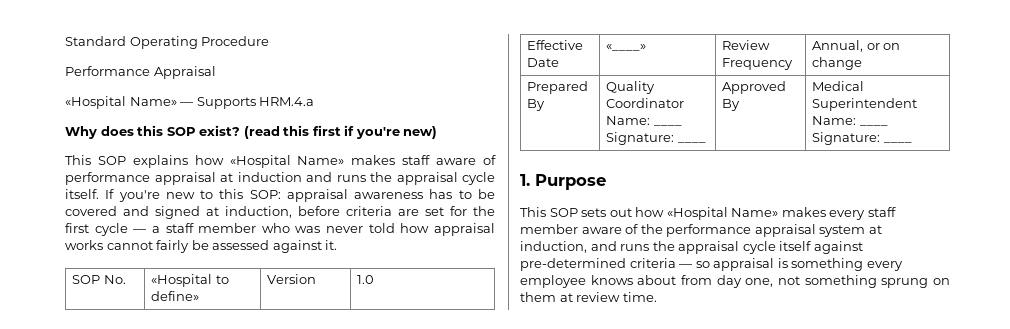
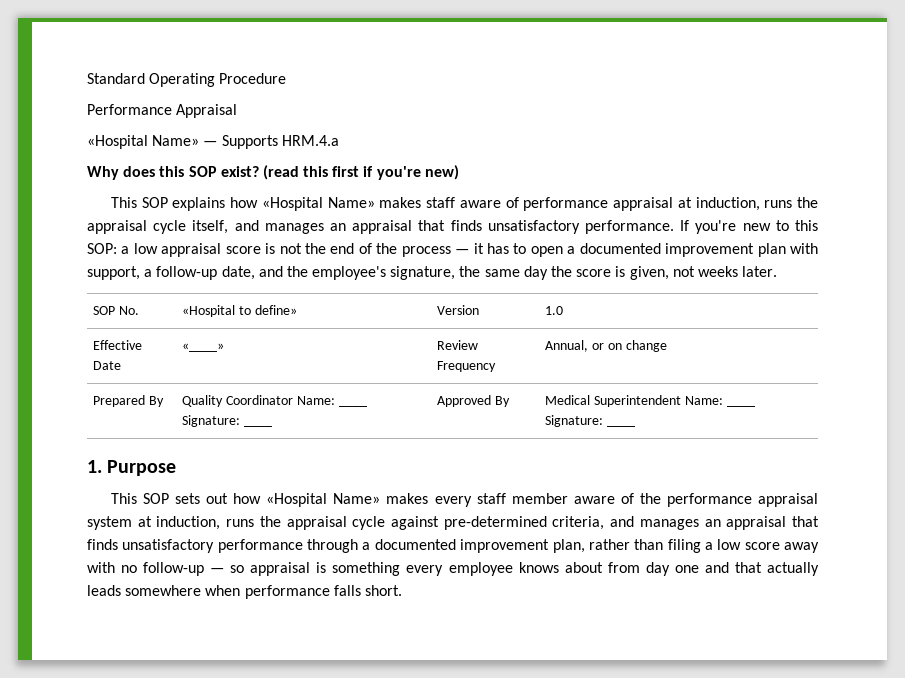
[237,172,495,185] [65,189,99,199] induction and runs the appraisal cycle itself. -> [695,197,818,211] [87,220,674,234] induction, runs the appraisal cycle itself, and manages an appraisal that finds unsatisfactory performance.
[286,189,495,202] [65,206,495,219] [65,223,495,236] [65,240,338,253] appraisal awareness has to be covered and signed at induction, before criteria are set for the first cycle — a staff member who was never told how appraisal works cannot fairly be assessed against it. -> [121,243,819,257] [87,266,778,280] a low appraisal score is not the end of the process — it has to open a documented improvement plan with support, a follow-up date, and the employee's signature, the same day the score is given, not weeks later.
[590,241,812,254] and runs the appraisal cycle itself -> [226,516,386,530] runs the appraisal cycle
[629,258,676,268] criteria -> [552,516,819,530] [87,539,819,553] [87,562,205,576] criteria, and manages an appraisal that finds unsatisfactory performance through a documented improvement plan, rather than filing a low score away with no follow-up
[745,275,950,288] [520,292,657,302] one, not something sprung on them at review time. -> [674,562,819,576] [87,585,402,599] one and that actually leads somewhere when performance falls short.

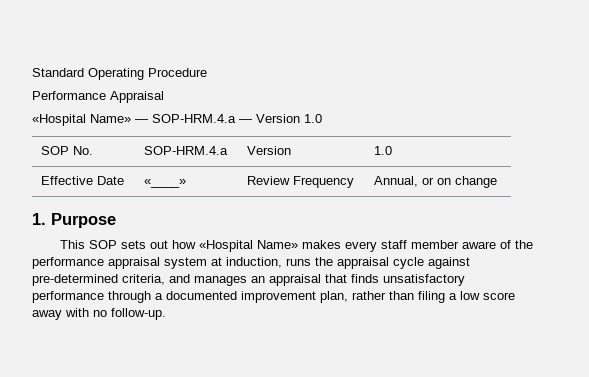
[221,135,339,149] [87,165,459,180] [110,197,818,211] [87,220,819,234] [87,243,819,257] [87,266,778,280] Supports HRM.4.a // Why does this SOP exist? (read this first if you're new) // This SOP explains how «Hospital Name» makes staff aware of performance appraisal at induction, runs the appraisal cycle itself, and manages an appraisal that finds unsatisfactory performance. If you're new to this SOP: a low appraisal score is not the end of the process — it has to open a documented improvement plan with support, a follow-up date, and the employee's signature, the same day the score is given, not weeks later. -> [152,114,322,123] SOP-HRM.4.a — Version 1.0
[182,305,297,317] «Hospital to define» -> [144,146,229,155] SOP-HRM.4.a
[93,395,165,407] [182,395,335,407] [338,405,367,407] [182,415,273,427] [437,395,511,407] [545,395,723,407] [726,405,755,407] [545,415,636,427] // Prepared By | Quality Coordinator Name: ____ Signature: ____ | Approved By | Medical Superintendent Name: ____ Signature: ____ -> (498, 182) none
[143,562,819,576] [87,585,402,599] follow-up — so appraisal is something every employee knows about from day one and that actually leads somewhere when performance falls short. -> [111,308,166,320] follow-up.

